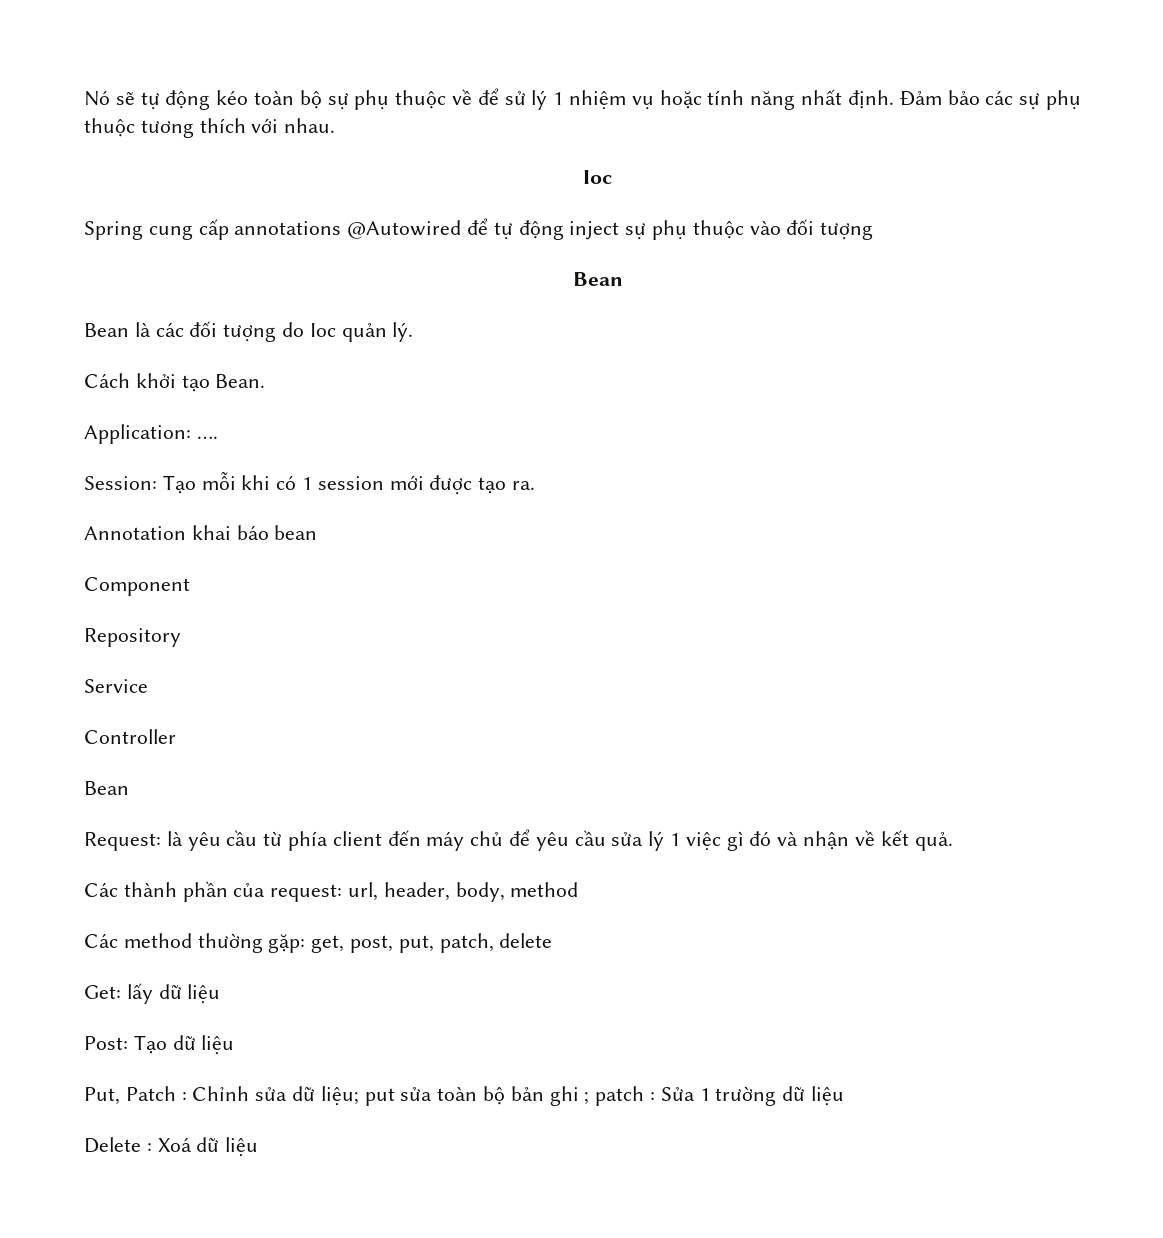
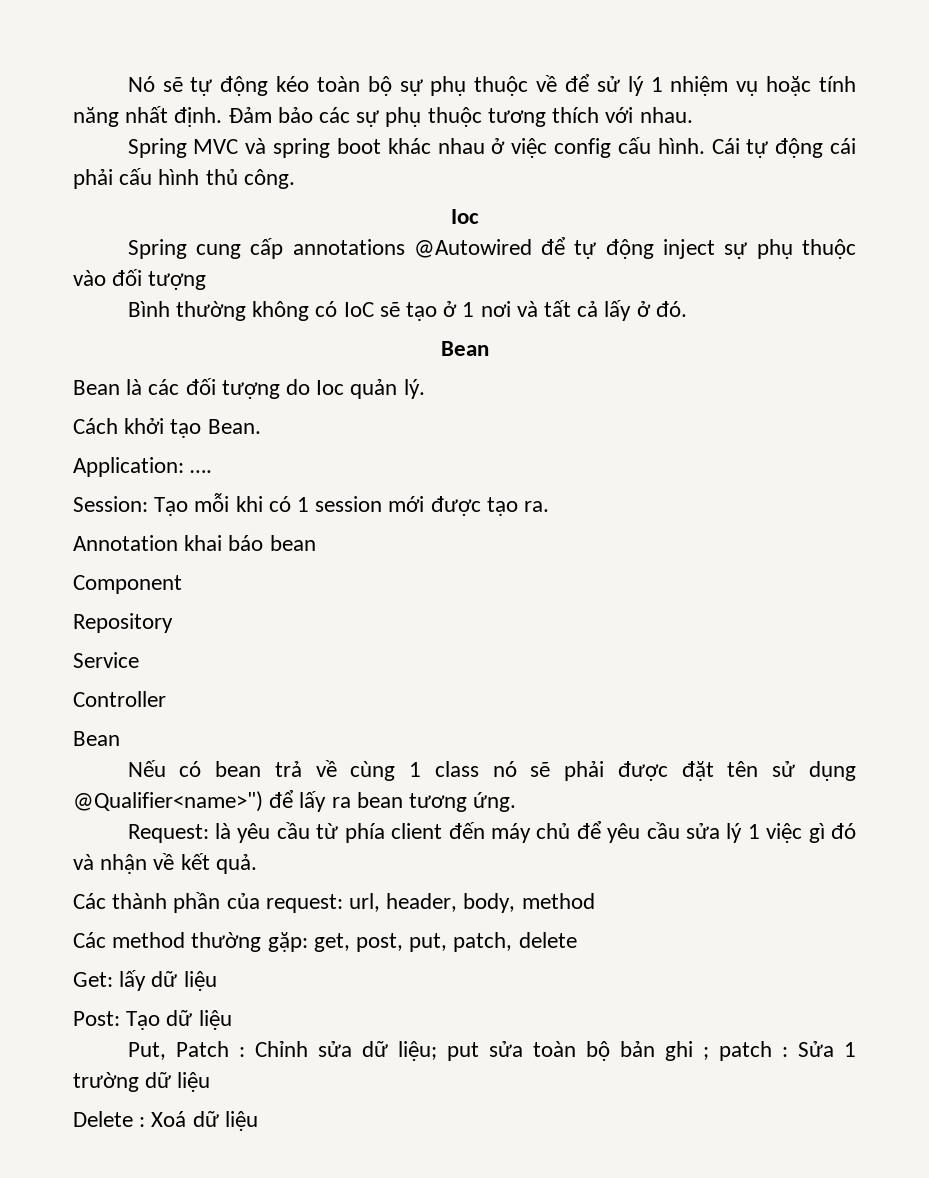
(336, 125) none -> [127,137,856,158] [73,168,295,189] // Spring MVC và spring boot khác nhau ở việc config cấu hình. Cái tự động cái phải cấu hình thủ công.
(874, 231) none -> [127,300,687,321] // Bình thường không có IoC sẽ tạo ở 1 nơi và tất cả lấy ở đó.
(129, 788) none -> [127,760,857,781] [73,790,517,812] // Nếu có bean trả về cùng 1 class nó sẽ phải được đặt tên sử dụng @Qualifier<name>") để lấy ra bean tương ứng.

